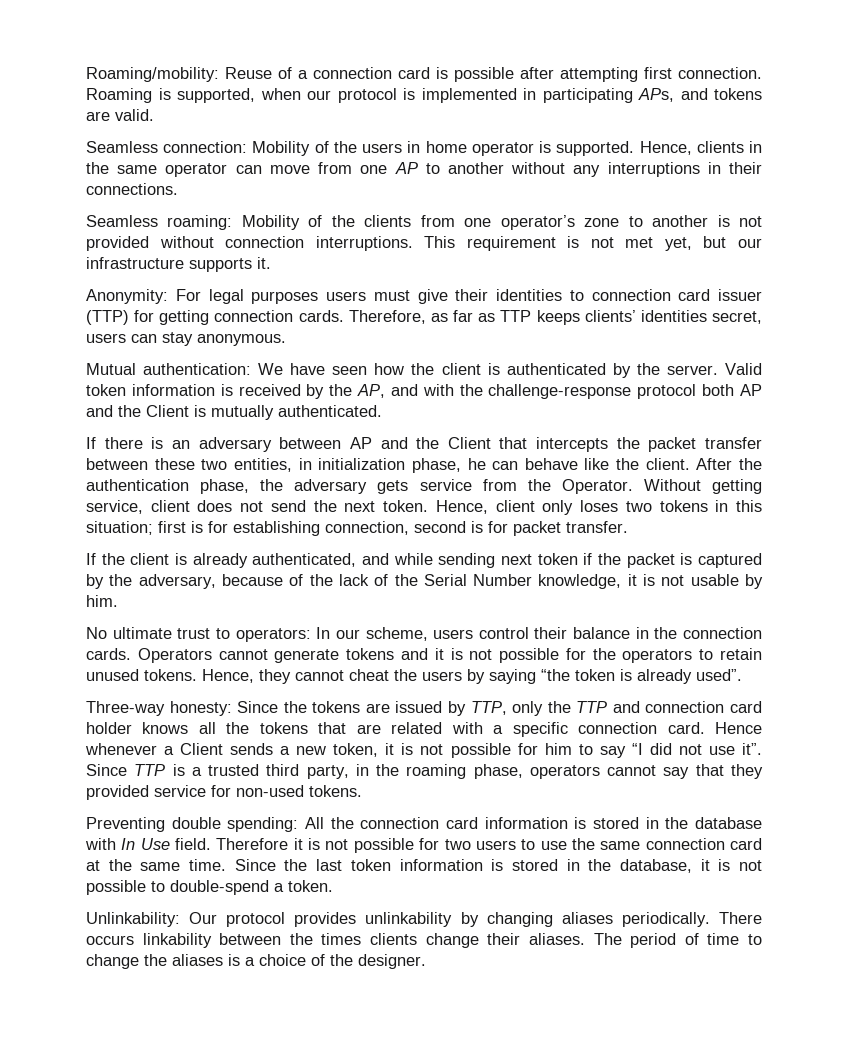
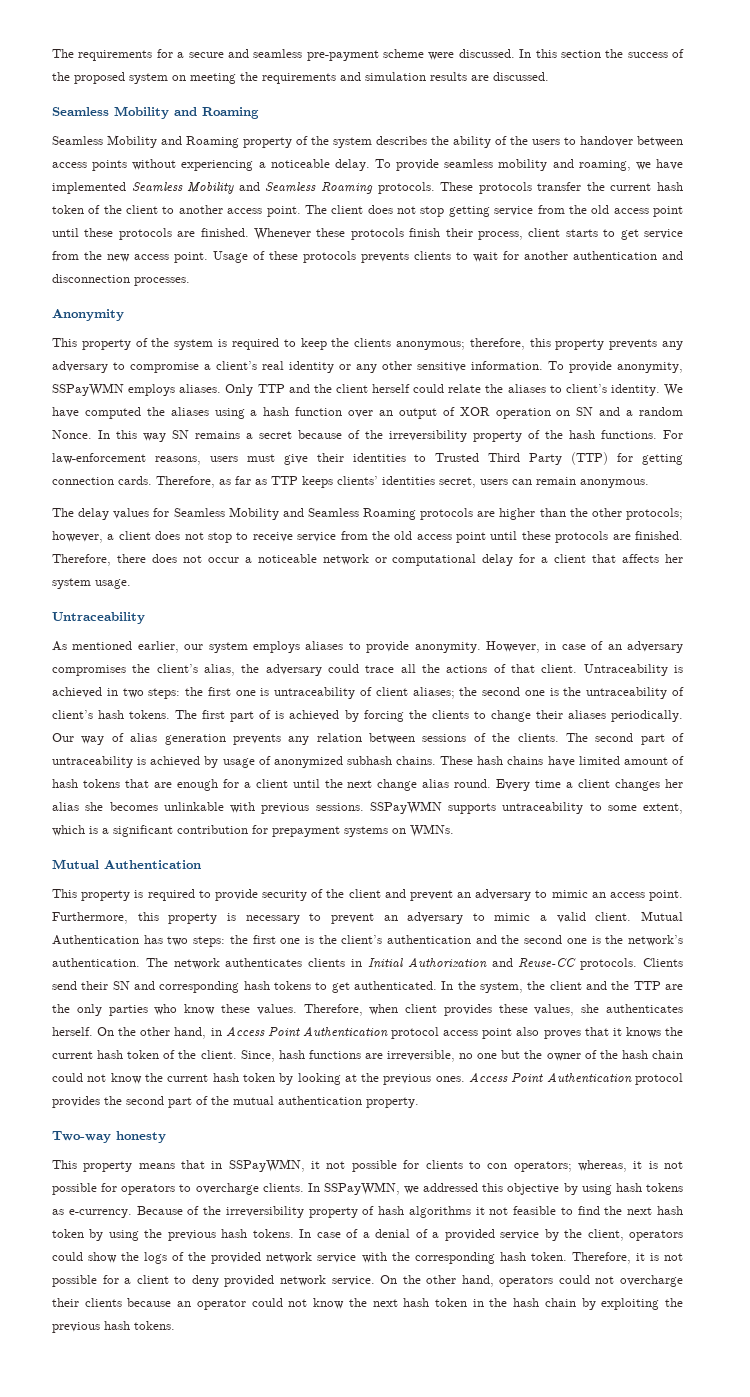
[86,67,762,82] [86,88,762,103] [86,109,154,121] [86,141,763,156] [86,162,762,177] [86,183,178,195] [86,215,762,230] [86,236,762,251] [86,257,271,272] [86,289,319,304] Roaming/mobility: Reuse of a connection card is possible after attempting first connection. Roaming is supported, when our protocol is implemented in participating APs, and tokens are valid. // Seamless connection: Mobility of the users in home operator is supported. Hence, clients in the same operator can move from one AP to another without any interruptions in their connections. // Seamless roaming: Mobility of the clients from one operator’s zone to another is not provided without connection interruptions. This requirement is not met yet, but our infrastructure supports it. // Anonymity: For legal purposes -> [52,49,684,61] [52,72,549,84] [52,106,259,119] [52,135,683,148] [52,159,683,171] [52,182,684,194] [52,205,683,217] [52,228,683,240] [52,251,683,263] [52,274,190,286] [52,309,124,321] [52,338,683,350] [52,361,683,373] [52,383,683,396] [52,407,684,419] [52,430,683,442] [52,453,201,465] The requirements for a secure and seamless pre-payment scheme were discussed. In this section the success of the proposed system on meeting the requirements and simulation results are discussed. // Seamless Mobility and Roaming // Seamless Mobility and Roaming property of the system describes the ability of the users to handover between access points without experiencing a noticeable delay. To provide seamless mobility and roaming, we have implemented Seamless Mobility and Seamless Roaming protocols. These protocols transfer the current hash token of the client to another access point. The client does not stop getting service from the old access point until these protocols are finished. Whenever these protocols finish their process, client starts to get service from the new access point. Usage of these protocols prevents clients to wait for another authentication and disconnection processes. // Anonymity // This property of the system is required to keep the clients anonymous; therefore, this property prevents any adversary to compromise a client’s real identity or any other sensitive information. To provide anonymity, SSPayWMN employs aliases. Only TTP and the client herself could relate the aliases to client’s identity. We have computed the aliases using a hash function over an output of XOR operation on SN and a random Nonce. In this way SN remains a secret because of the irreversibility property of the hash functions. For law-enforcement reasons,
[591,289,762,301] connection card issuer -> [435,453,563,465] Trusted Third Party
[162,332,193,346] stay -> [536,477,576,485] remain
[86,363,763,378] [86,384,762,399] [86,405,382,420] [86,437,762,452] [86,458,762,473] [86,479,763,494] [86,500,763,515] [86,521,628,536] [86,553,762,568] [86,574,763,589] [86,595,118,607] [86,627,762,642] [86,648,616,663] Mutual authentication: We have seen how the client is authenticated by the server. Valid token information is received by the AP, and with the challenge-response protocol both AP and the Client is mutually authenticated. // If there is an adversary between AP and the Client that intercepts the packet transfer between these two entities, in initialization phase, he can behave like the client. After the authentication phase, the adversary gets service from the Operator. Without getting service, client does not send the next token. Hence, client only loses two tokens in this situation; first is for establishing connection, second is for packet transfer. // If the client is already authenticated, and while sending next token if the packet is captured by the adversary, because of the lack of the Serial Number knowledge, it is not usable by him. // No ultimate trust to operators: In our scheme, users control their balance in the connection cards. Operators cannot generate tokens and it is not possible for the -> [52,507,683,520] [52,531,684,543] [52,554,683,566] [52,578,131,589] [52,612,145,624] [52,641,683,653] [52,664,683,676] [52,687,684,699] [52,710,683,722] [52,733,684,745] [52,756,684,768] [52,779,684,791] [52,801,683,814] [52,824,454,837] [52,859,201,869] [52,889,683,901] [52,911,684,924] [52,935,684,947] [52,957,683,970] [52,981,683,993] [52,1004,683,1016] [52,1026,684,1039] [52,1050,683,1062] [52,1072,683,1085] [52,1096,419,1108] [52,1131,166,1143] [52,1159,684,1172] [52,1183,118,1195] The delay values for Seamless Mobility and Seamless Roaming protocols are higher than the other protocols; however, a client does not stop to receive service from the old access point until these protocols are finished. Therefore, there does not occur a noticeable network or computational delay for a client that affects her system usage. // Untraceability // As mentioned earlier, our system employs aliases to provide anonymity. However, in case of an adversary compromises the client’s alias, the adversary could trace all the actions of that client. Untraceability is achieved in two steps: the first one is untraceability of client aliases; the second one is the untraceability of client’s hash tokens. The first part of is achieved by forcing the clients to change their aliases periodically. Our way of alias generation prevents any relation between sessions of the clients. The second part of untraceability is achieved by usage of anonymized subhash chains. These hash chains have limited amount of hash tokens that are enough for a client until the next change alias round. Every time a client changes her alias she becomes unlinkable with previous sessions. SSPayWMN supports untraceability to some extent, which is a significant contribution for prepayment systems on WMNs. // Mutual Authentication // This property is required to provide security of the client and prevent an adversary to mimic an access point. Furthermore, this property is necessary to prevent an adversary to mimic a valid client. Mutual Authentication has two steps: the first one is the client’s authentication and the second one is the network’s authentication. The network authenticates clients in Initial Authorization and Reuse-CC protocols. Clients send their SN and corresponding hash tokens to get authenticated. In the system, the client and the TTP are the only parties who know these values. Therefore, when client provides these values, she authenticates herself. On the other hand, in Access Point Authentication protocol access point also proves that it knows the current hash token of the client. Since, hash functions are irreversible, no one but the owner of the hash chain could not know the current hash token by looking at the previous ones. Access Point Authentication protocol provides the second part of the mutual authentication property. // Two-way honesty // This property means that in SSPayWMN, it not possible for clients to con operators; whereas, it is not possible for
[720,648,763,660] [86,669,742,684] [86,701,762,716] [86,722,762,737] [85,743,762,758] [86,764,763,779] [86,785,362,800] [86,817,762,832] [85,838,763,853] [86,859,762,873] [86,880,333,895] [86,912,762,927] [86,933,763,948] [86,954,426,969] retain unused tokens. Hence, they cannot cheat the users by saying “the token is already used”. // Three-way honesty: Since the tokens are issued by TTP, only the TTP and connection card holder knows all the tokens that are related with a specific connection card. Hence whenever a Client sends a new token, it is not possible for him to say “I did not use it”. Since TTP is a trusted third party, in the roaming phase, operators cannot say that they provided service for non-used tokens. // Preventing double spending: All the connection card information is stored in the database with In Use field. Therefore it is not possible for two users to use the same connection card at the same time. Since the last token information is stored in the database, it is not possible to double-spend a token. // Unlinkability: Our protocol provides unlinkability by changing aliases periodically. There occurs linkability between the times clients change their aliases. The period of time to change the aliases is a choice of the designer. -> [195,1182,683,1195] [52,1206,683,1218] [52,1229,683,1241] [52,1252,683,1264] [52,1275,683,1287] [52,1298,683,1310] [52,1321,175,1333] overcharge clients. In SSPayWMN, we addressed this objective by using hash tokens as e-currency. Because of the irreversibility property of hash algorithms it not feasible to find the next hash token by using the previous hash tokens. In case of a denial of a provided service by the client, operators could show the logs of the provided network service with the corresponding hash token. Therefore, it is not possible for a client to deny provided network service. On the other hand, operators could not overcharge their clients because an operator could not know the next hash token in the hash chain by exploiting the previous hash tokens.

